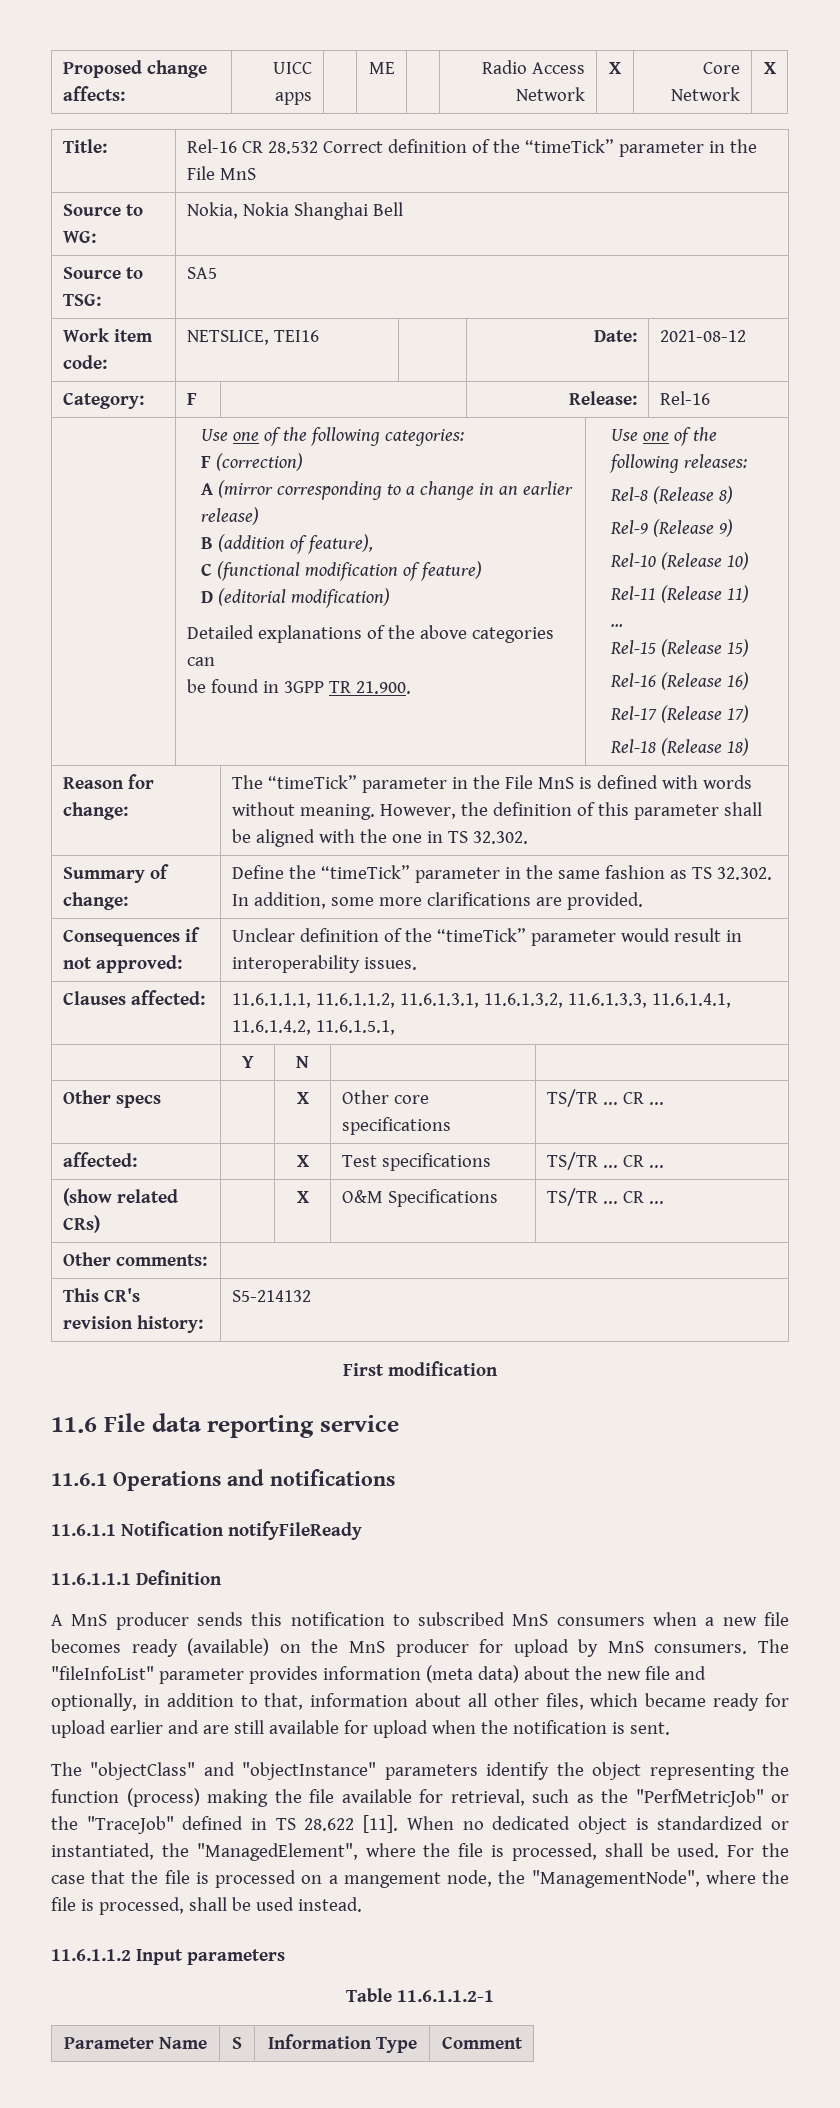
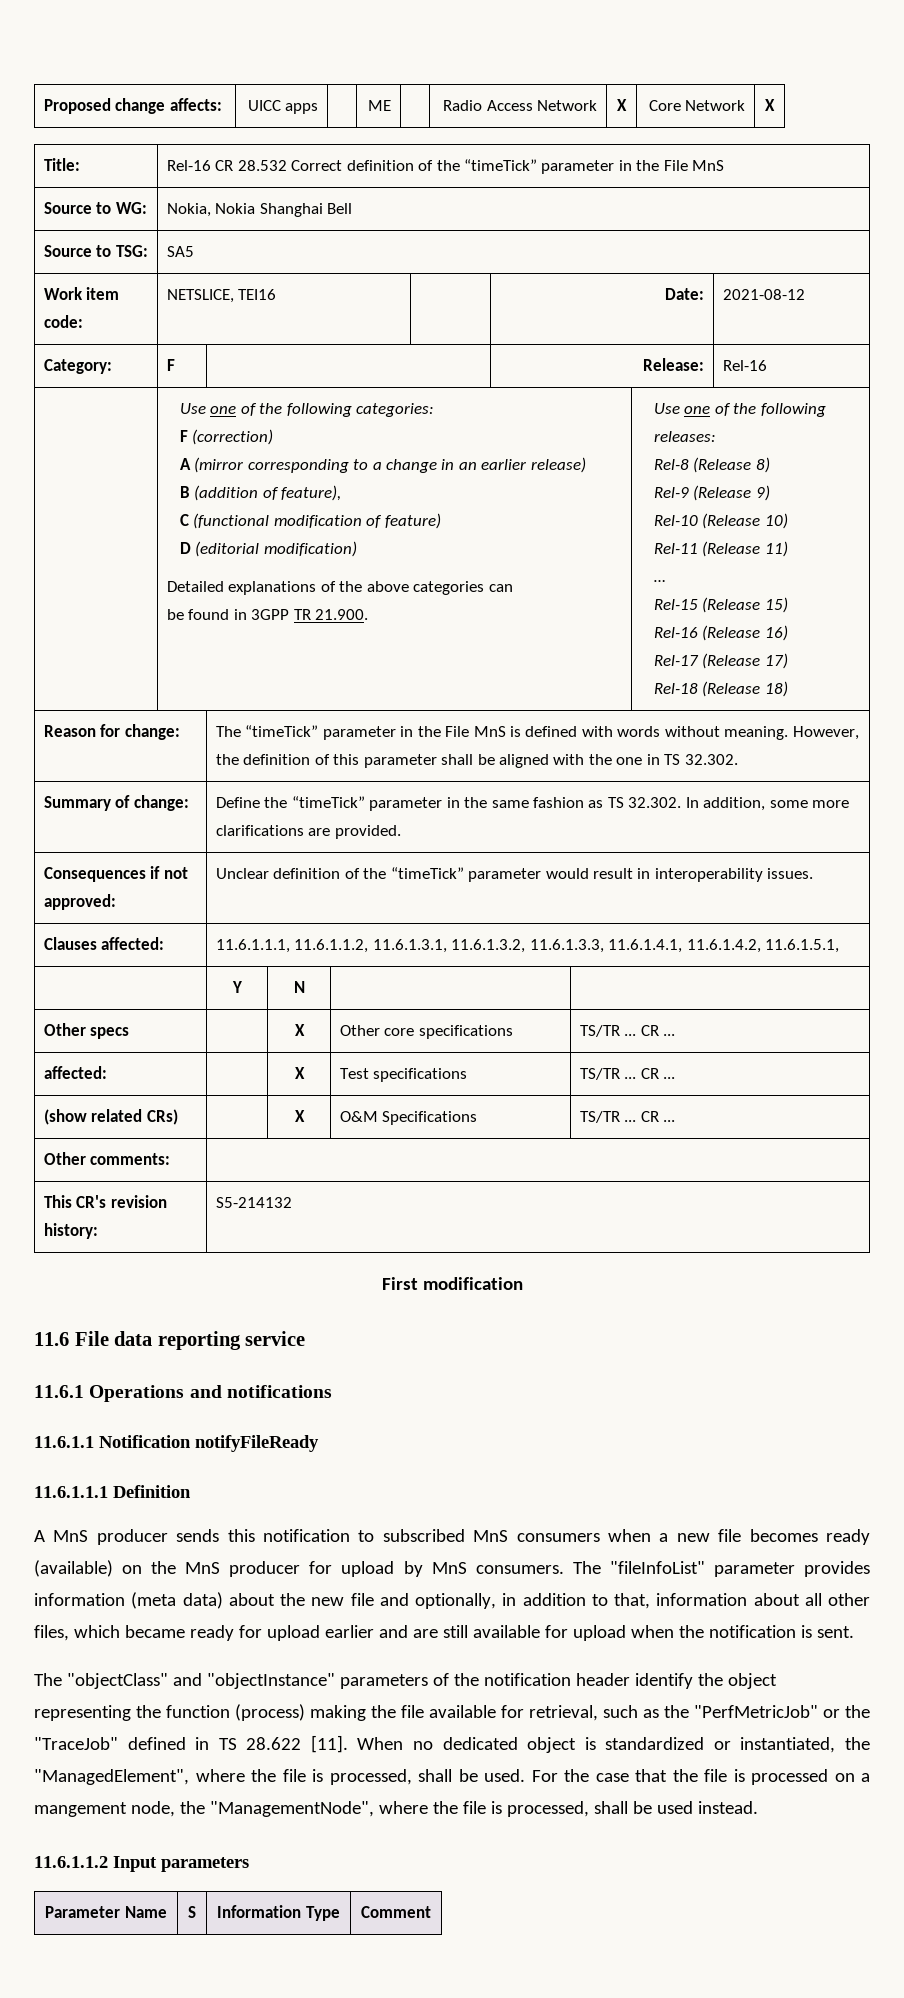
(478, 1772) none -> [432,1673,630,1686] of the notification header
[346,1988,494,2002] // Table 11.6.1.1.2-1 -> (249, 1864) none

